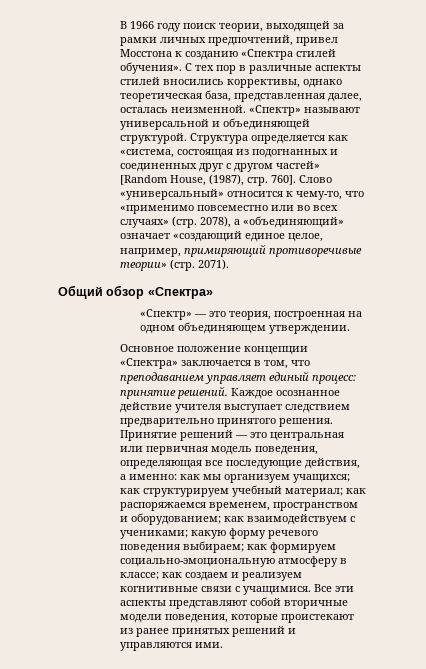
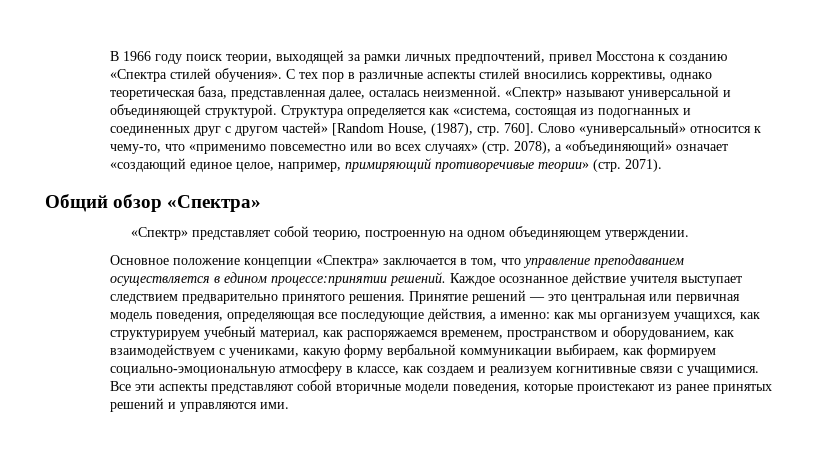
[194,311,346,320] — это теория, построенная -> [192,226,446,240] представляет собой теорию, построенную
[119,371,356,384] [119,390,176,399] преподаванием управляет единый процесс: принятие -> [522,254,684,268] [109,272,387,286] управление преподаванием осуществляется в едином процессе:принятии
[292,474,350,483] учащихся; -> [673,312,736,322] учащихся,
[284,488,343,497] материал; -> [259,330,319,340] материал,
[130,513,221,525] оборудованием; -> [612,326,710,340] оборудованием,
[119,530,188,539] учениками; -> [228,348,299,358] учениками,
[267,530,318,539] [119,541,244,553] речевого поведения выбираем; -> [386,344,619,358] вербальной коммуникации выбираем,
[119,572,159,580] классе; -> [356,366,399,375] классе,

